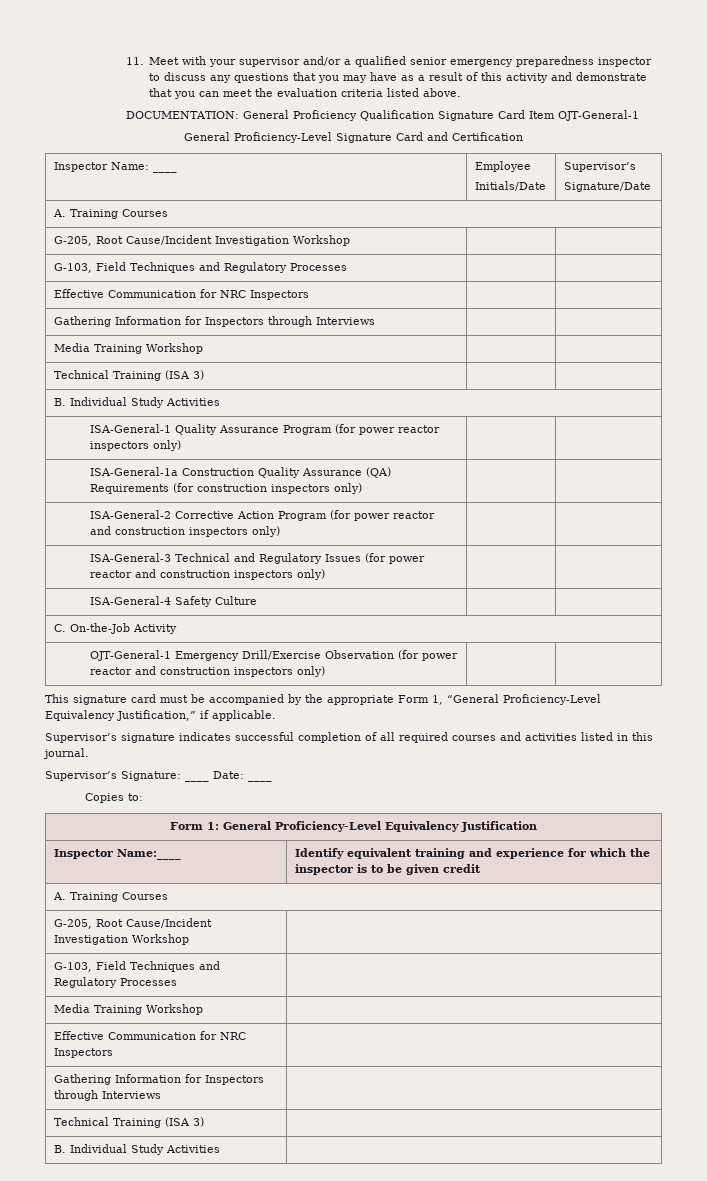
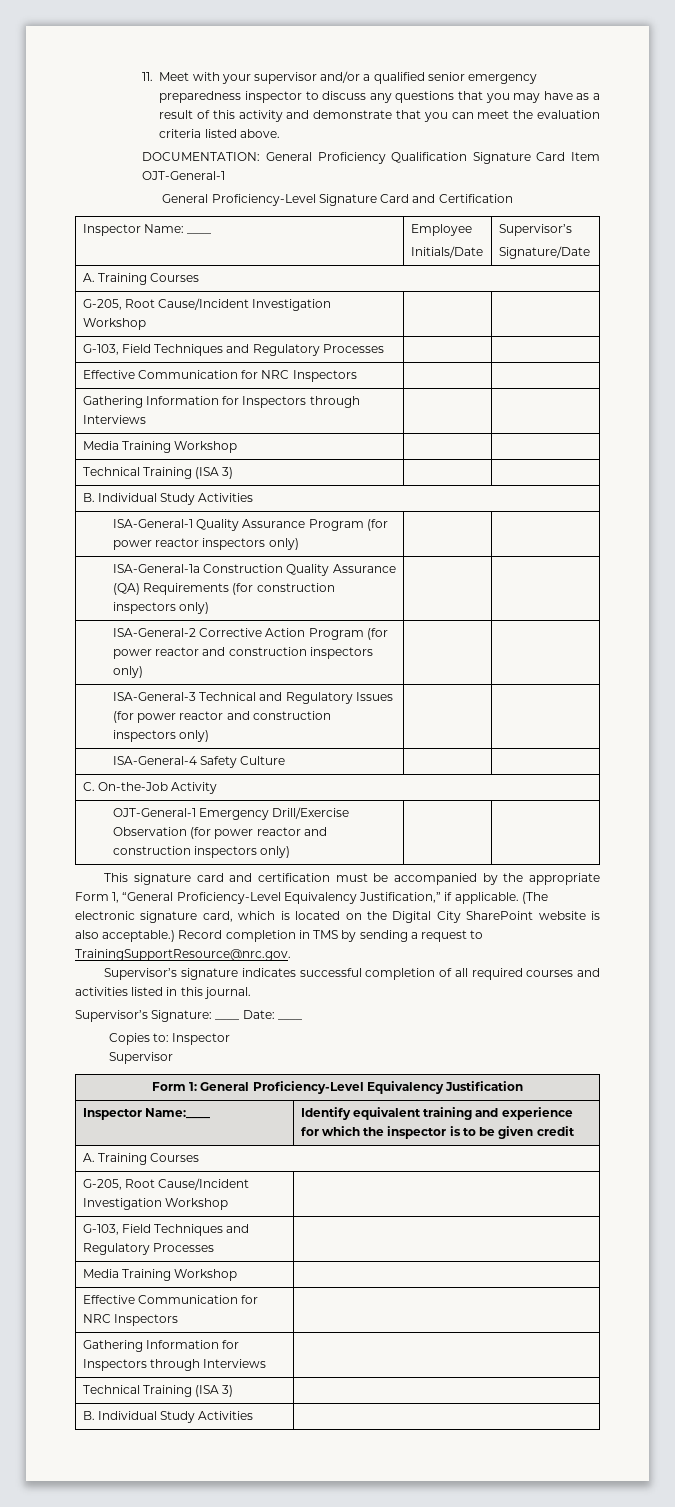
(156, 698) none -> [229,873,330,882] and certification
(276, 715) none -> [521,892,548,904] [75,911,601,923] [75,930,484,942] [75,949,291,961] (The electronic signature card, which is located on the Digital City SharePoint website is also acceptable.) Record completion in TMS by sending a request to TrainingSupportResource@nrc.gov.
(144, 797) none -> [172,1033,231,1045] [108,1052,173,1064] Inspector // Supervisor

